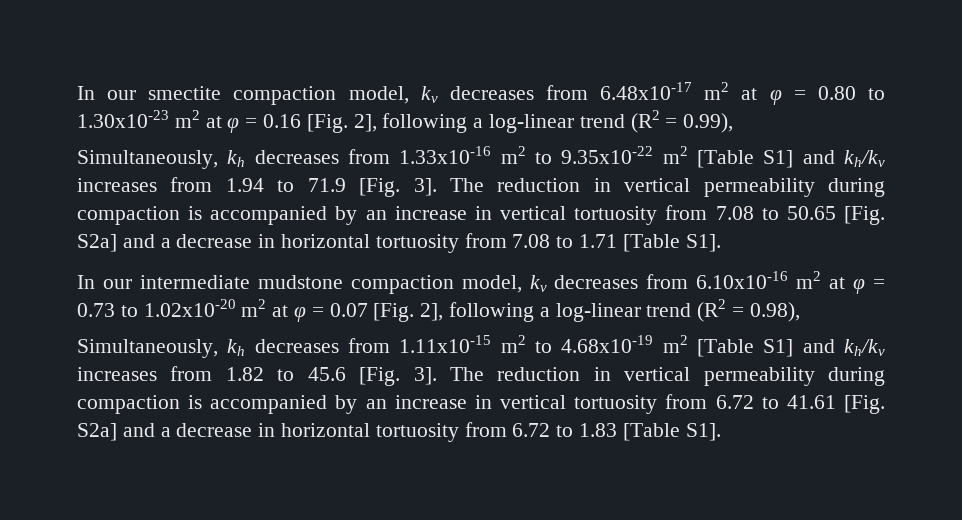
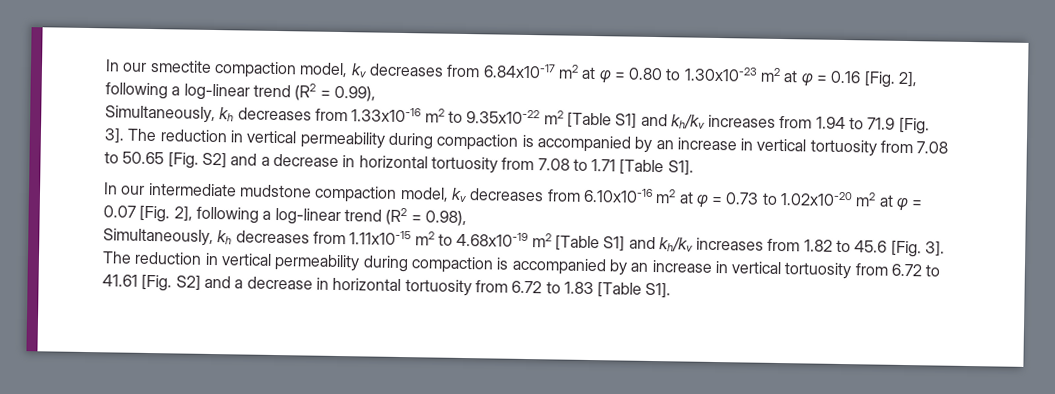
[600,82,693,100] 6.48x10-17 -> [482,63,556,79] 6.84x10-17
[77,234,117,252] S2a] -> [201,151,227,169] S2]
[77,423,117,441] S2a] -> [175,274,201,291] S2]

